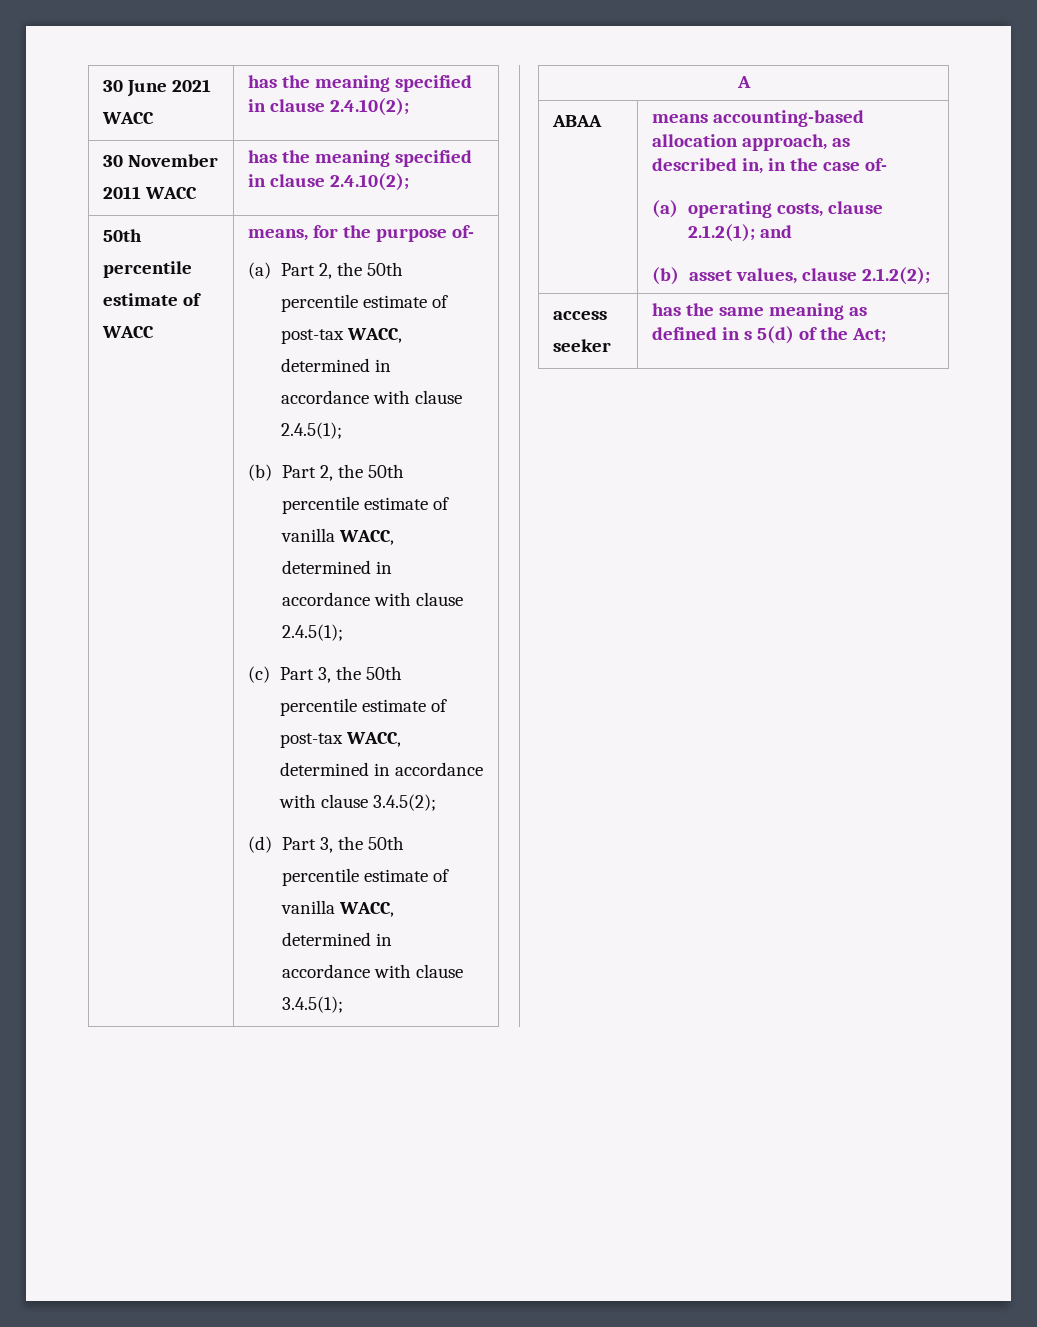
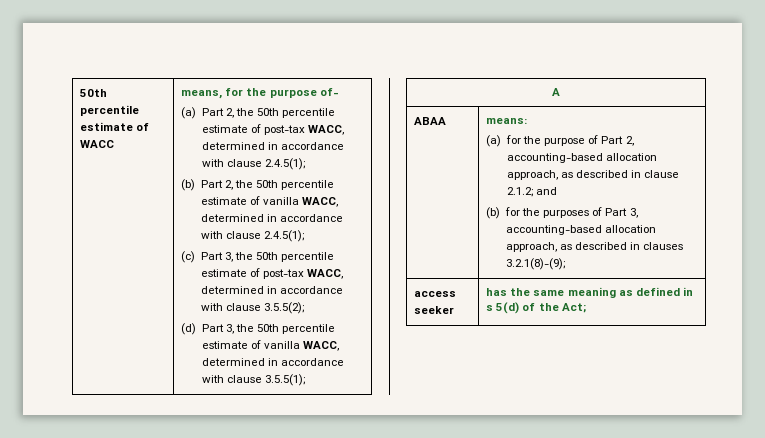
[103,79,212,97] [102,112,155,124] [248,75,473,92] [248,98,410,116] [103,154,219,167] [103,186,198,199] [248,150,473,167] [248,173,410,191] 30 June 2021 WACC | has the meaning specified in clause 2.4.10(2); // 30 November 2011 WACC | has the meaning specified in clause 2.4.10(2); // -> (80, 93) none
[372,794,436,811] 3.4.5(2); -> [264,302,305,314] 3.5.5(2);
[281,996,343,1013] 3.4.5(1); -> [265,374,306,386] 3.5.5(1);
[652,110,865,127] [652,134,851,151] [652,158,888,174] [652,200,883,218] [687,224,792,242] [652,267,930,285] means accounting-based allocation approach, as described in, in the case of- // (a) operating costs, clause 2.1.2(1); and // (b) asset values, clause 2.1.2(2); -> [486,118,528,124] [486,135,634,147] [506,153,658,163] [506,170,680,180] [506,187,558,197] [486,207,638,219] [505,225,657,235] [505,242,684,252] [505,258,565,270] means: // (a) for the purpose of Part 2, accounting-based allocation approach, as described in clause 2.1.2; and // (b) for the purposes of Part 3, accounting-based allocation approach, as described in clauses 3.2.1(8)-(9);

